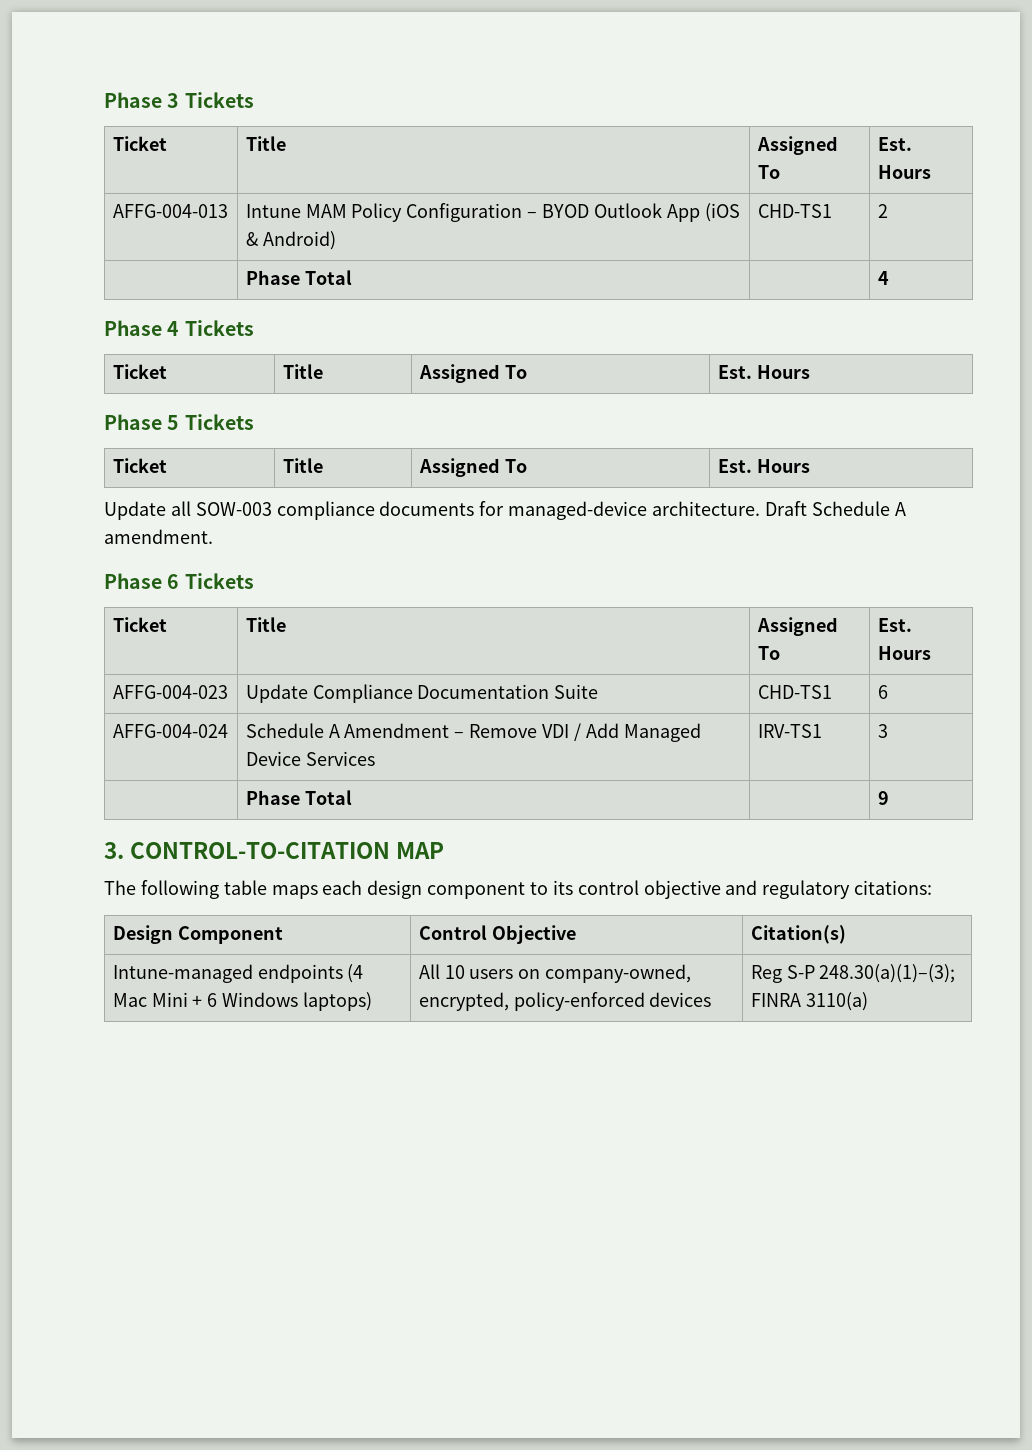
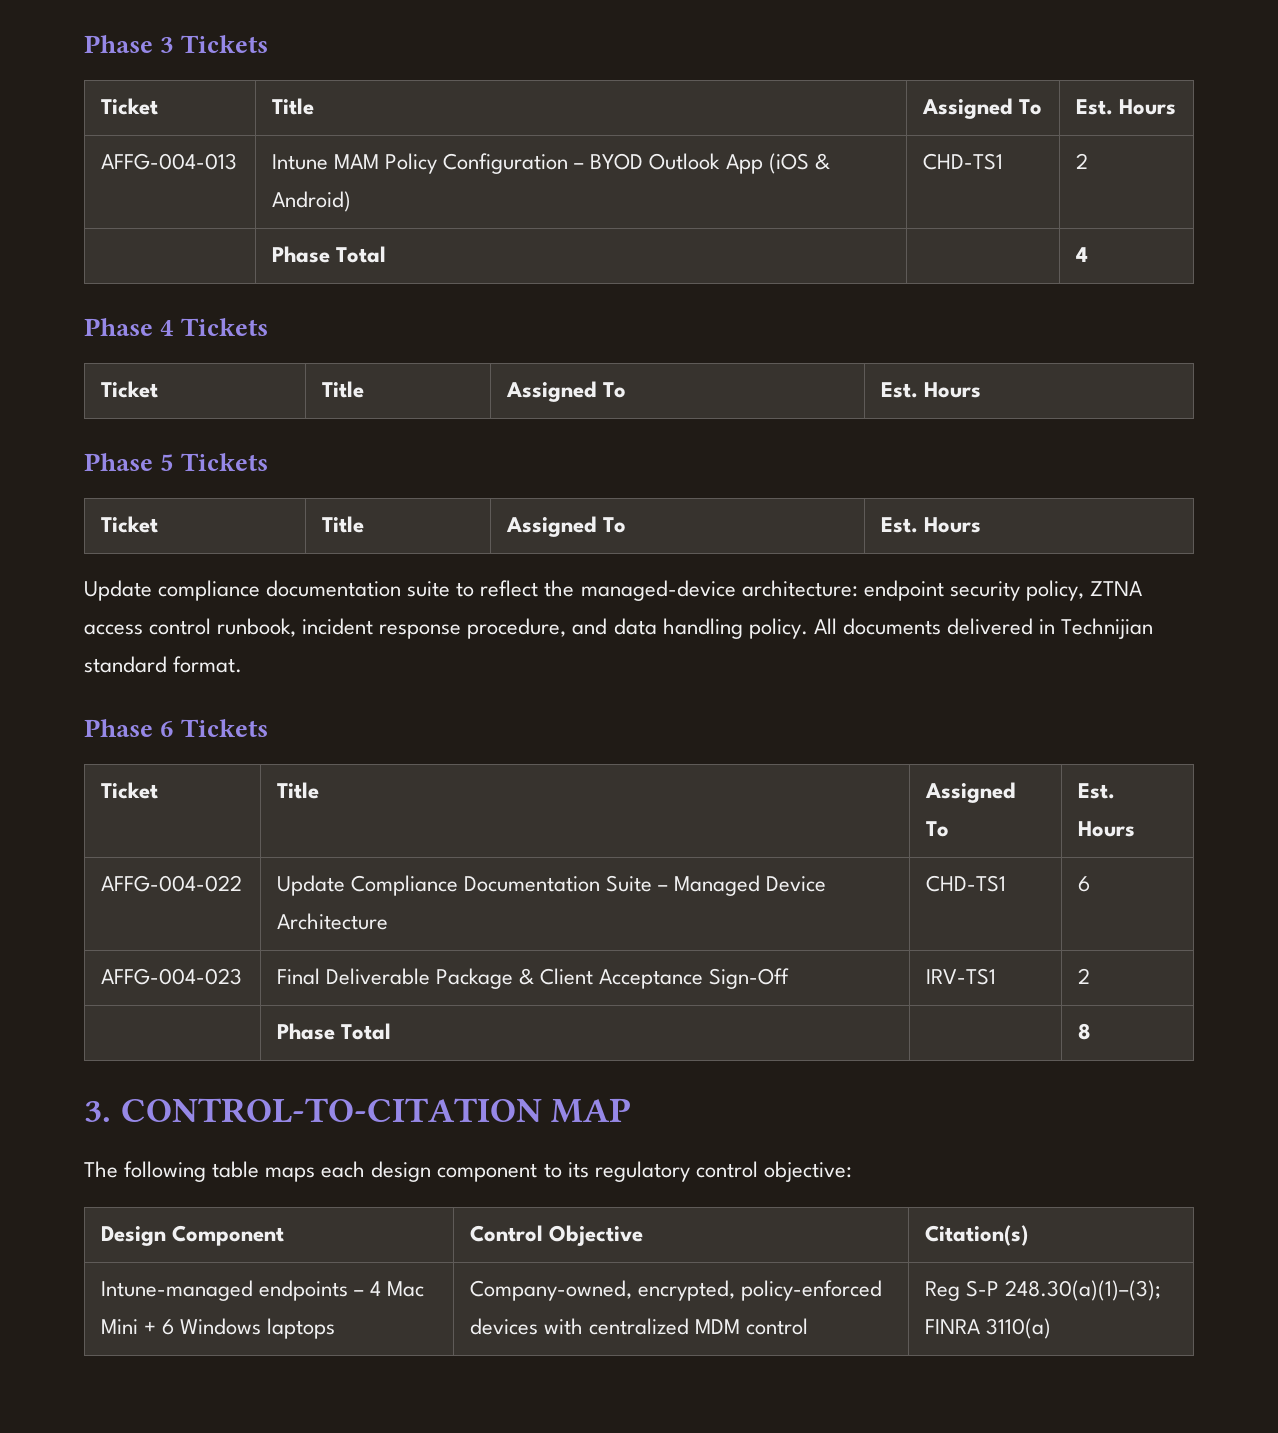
[170,501,906,520] [104,529,213,544] all SOW-003 compliance documents for managed-device architecture. Draft Schedule A amendment. -> [158,580,1142,601] [84,618,1154,639] [84,656,243,673] compliance documentation suite to reflect the managed-device architecture: endpoint security policy, ZTNA access control runbook, incident response procedure, and data handling policy. All documents delivered in Technijian standard format.
[112,685,228,699] AFFG-004-023 -> [101,875,243,892] AFFG-004-022
[757,685,832,699] [877,685,888,699] [112,724,228,738] [245,723,701,742] [245,751,375,766] | CHD-TS1 | 6 // AFFG-004-024 | Schedule A Amendment – Remove VDI / Add Managed Device Services -> [658,875,827,896] [277,913,389,930] [926,875,1007,892] [1078,876,1091,892] [101,968,243,985] [277,968,790,989] – Managed Device Architecture | CHD-TS1 | 6 // AFFG-004-023 | Final Deliverable Package & Client Acceptance Sign-Off
[877,724,888,738] [245,790,352,805] [877,791,889,805] 3 // | Phase Total | | 9 -> [1078,968,1091,984] [277,1023,392,1040] [1078,1023,1092,1040] 2 // | Phase Total | | 8
[577,880,933,899] control objective and regulatory citations: -> [594,1161,852,1182] regulatory control objective:
[347,964,364,983] (4 -> [354,1281,382,1296] – 4
[303,992,373,1011] [418,964,692,983] laptops) | All 10 users on company-owned, -> [267,1318,336,1339] [470,1280,633,1301] laptops | Company-owned,
(712, 999) none -> [544,1318,809,1335] with centralized MDM control

